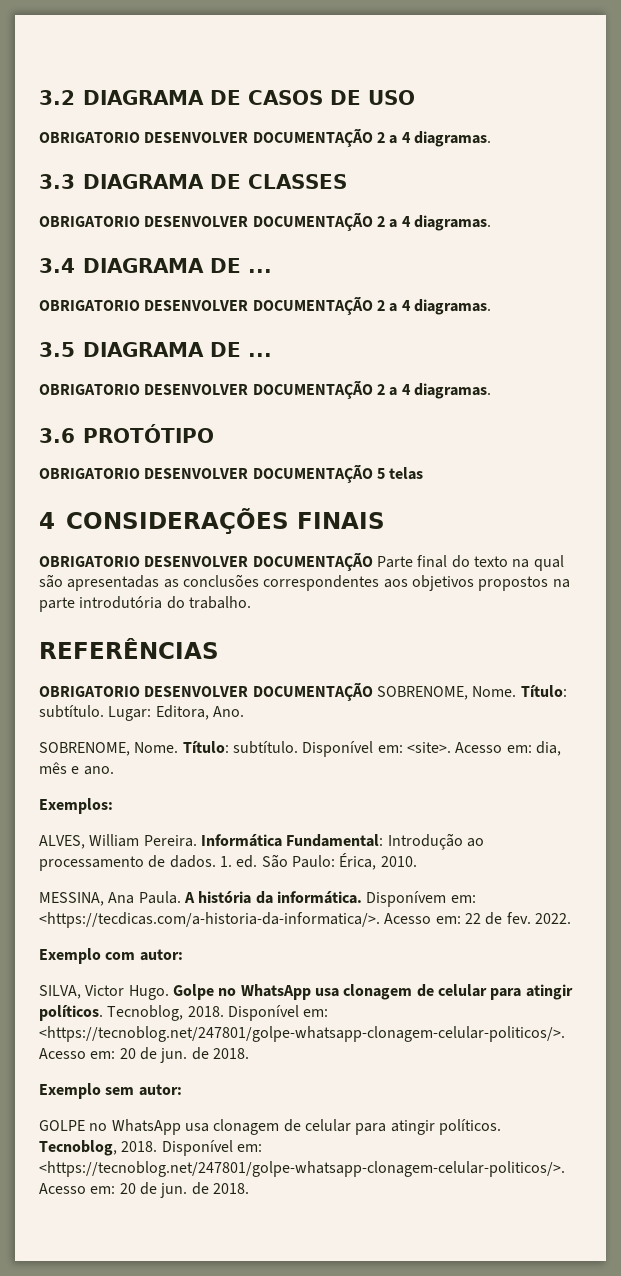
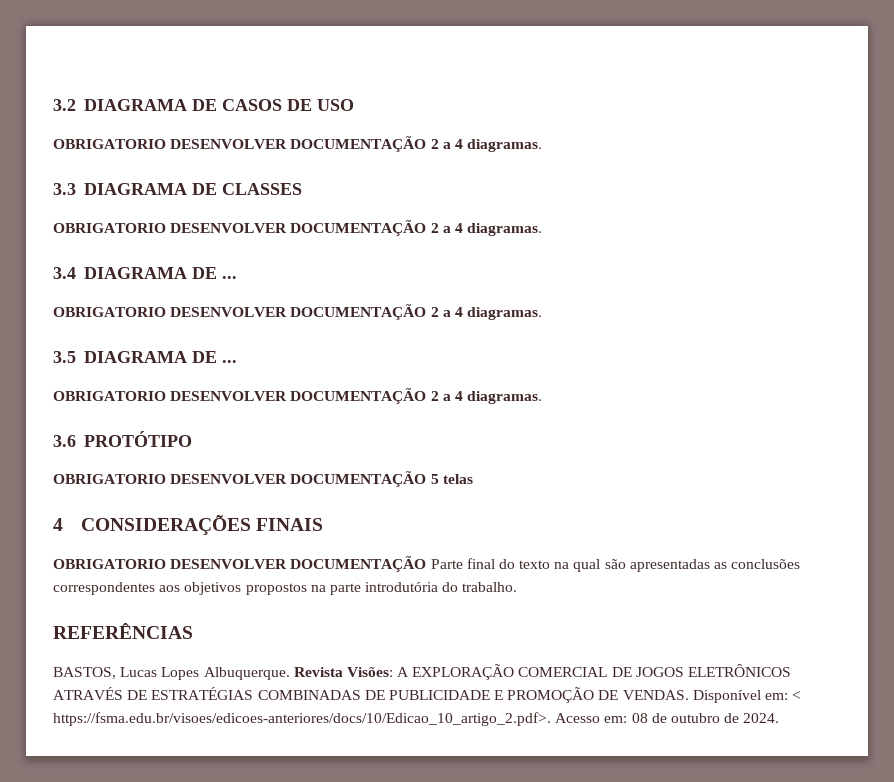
[39,682,567,701] [39,705,244,721] [39,741,561,757] [39,762,114,775] [39,798,113,814] [39,833,484,850] [39,853,417,871] [39,891,476,907] [39,912,571,928] [39,948,183,964] [39,984,573,1000] [39,1005,329,1021] [39,1026,565,1042] [39,1047,249,1063] [39,1083,182,1099] [39,1119,501,1135] [39,1140,262,1156] [39,1161,565,1177] [39,1182,249,1198] OBRIGATORIO DESENVOLVER DOCUMENTAÇÃO SOBRENOME, Nome. Título: subtítulo. Lugar: Editora, Ano. // SOBRENOME, Nome. Título: subtítulo. Disponível em: <site>. Acesso em: dia, mês e ano. // Exemplos: // ALVES, William Pereira. Informática Fundamental: Introdução ao processamento de dados. 1. ed. São Paulo: Érica, 2010. // MESSINA, Ana Paula. A história da informática. Disponívem em: <https://tecdicas.com/a-historia-da-informatica/>. Acesso em: 22 de fev. 2022. // Exemplo com autor: // SILVA, Victor Hugo. Golpe no WhatsApp usa clonagem de celular para atingir políticos. Tecnoblog, 2018. Disponível em: <https://tecnoblog.net/247801/golpe-whatsapp-clonagem-celular-politicos/>. Acesso em: 20 de jun. de 2018. // Exemplo sem autor: // GOLPE no WhatsApp usa clonagem de celular para atingir políticos. Tecnoblog, 2018. Disponível em: <https://tecnoblog.net/247801/golpe-whatsapp-clonagem-celular-politicos/>. Acesso em: 20 de jun. de 2018. -> [53,664,792,680] [53,687,802,703] [53,712,780,726] BASTOS, Lucas Lopes Albuquerque. Revista Visões: A EXPLORAÇÃO COMERCIAL DE JOGOS ELETRÔNICOS ATRAVÉS DE ESTRATÉGIAS COMBINADAS DE PUBLICIDADE E PROMOÇÃO DE VENDAS. Disponível em: < https://fsma.edu.br/visoes/edicoes-anteriores/docs/10/Edicao_10_artigo_2.pdf>. Acesso em: 08 de outubro de 2024.

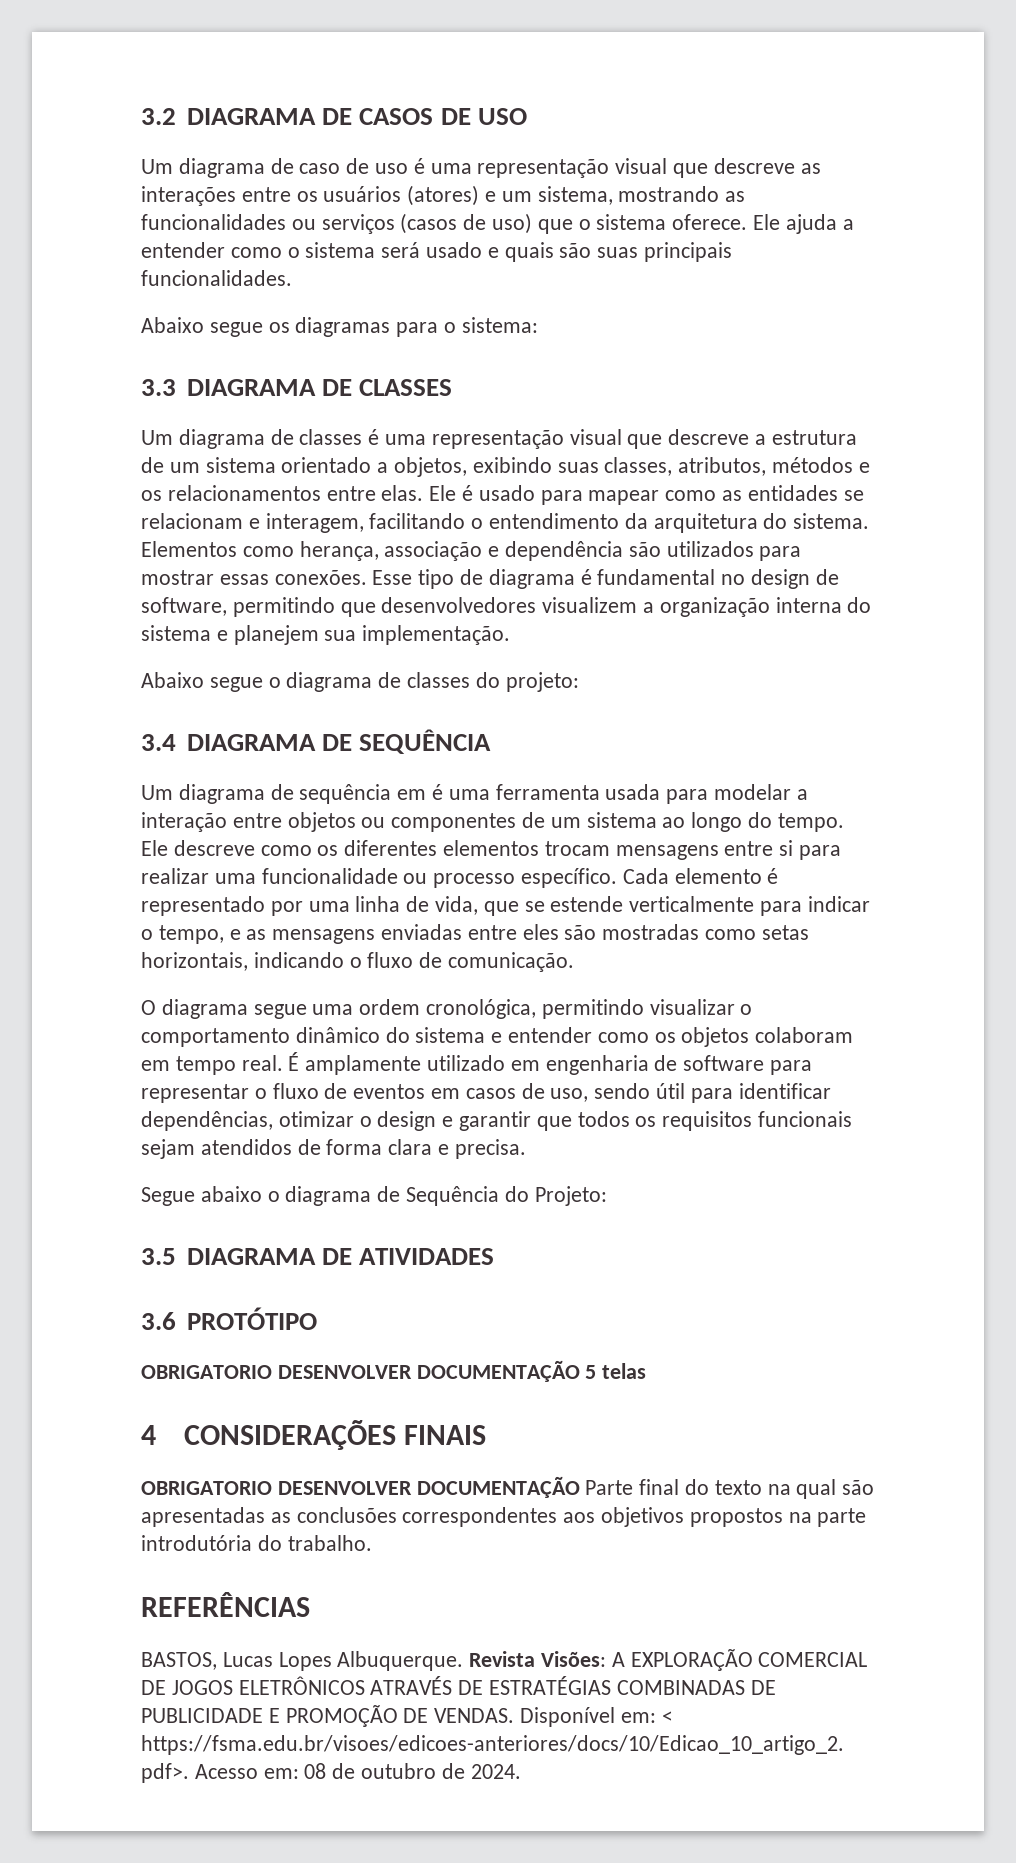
[53,136,543,152] [53,183,302,195] [53,220,543,236] [53,267,237,279] [53,304,543,320] [53,351,237,363] [53,388,543,404] OBRIGATORIO DESENVOLVER DOCUMENTAÇÃO 2 a 4 diagramas. // 3.3 DIAGRAMA DE CLASSES // OBRIGATORIO DESENVOLVER DOCUMENTAÇÃO 2 a 4 diagramas. // 3.4 DIAGRAMA DE ... // OBRIGATORIO DESENVOLVER DOCUMENTAÇÃO 2 a 4 diagramas. // 3.5 DIAGRAMA DE ... // OBRIGATORIO DESENVOLVER DOCUMENTAÇÃO 2 a 4 diagramas. -> [141,158,821,178] [141,185,746,206] [141,213,854,234] [141,242,733,262] [141,270,292,286] [141,317,538,337] [141,379,453,396] [141,429,857,449] [141,457,870,477] [141,485,864,505] [141,513,870,533] [141,541,802,561] [141,569,839,589] [141,597,872,617] [141,625,511,645] [141,672,579,692] [141,729,492,754] [141,784,808,804] [141,812,844,832] [141,840,842,860] [141,868,779,888] [141,896,870,916] [141,924,809,944] [141,952,575,972] [141,999,753,1019] [141,1027,854,1047] [141,1052,813,1075] [141,1083,831,1103] [141,1111,853,1131] [141,1139,526,1159] [141,1186,607,1206] [141,1248,495,1265] Um diagrama de caso de uso é uma representação visual que descreve as interações entre os usuários (atores) e um sistema, mostrando as funcionalidades ou serviços (casos de uso) que o sistema oferece. Ele ajuda a entender como o sistema será usado e quais são suas principais funcionalidades. // Abaixo segue os diagramas para o sistema: // 3.3 DIAGRAMA DE CLASSES // Um diagrama de classes é uma representação visual que descreve a estrutura de um sistema orientado a objetos, exibindo suas classes, atributos, métodos e os relacionamentos entre elas. Ele é usado para mapear como as entidades se relacionam e interagem, facilitando o entendimento da arquitetura do sistema. Elementos como herança, associação e dependência são utilizados para mostrar essas conexões. Esse tipo de diagrama é fundamental no design de software, permitindo que desenvolvedores visualizem a organização interna do sistema e planejem sua implementação. // Abaixo segue o diagrama de classes do projeto: // 3.4 DIAGRAMA DE SEQUÊNCIA // Um diagrama de sequência em é uma ferramenta usada para modelar a interação entre objetos ou componentes de um sistema ao longo do tempo. Ele descreve como os diferentes elementos trocam mensagens entre si para realizar uma funcionalidade ou processo específico. Cada elemento é representado por uma linha de vida, que se estende verticalmente para indicar o tempo, e as mensagens enviadas entre eles são mostradas como setas horizontais, indicando o fluxo de comunicação. // O diagrama segue uma ordem cronológica, permitindo visualizar o comportamento dinâmico do sistema e entender como os objetos colaboram em tempo real. É amplamente utilizado em engenharia de software para representar o fluxo de eventos em casos de uso, sendo útil para identificar dependências, otimizar o design e garantir que todos os requisitos funcionais sejam atendidos de forma clara e precisa. // Segue abaixo o diagrama de Sequência do Projeto: // 3.5 DIAGRAMA DE ATIVIDADES

